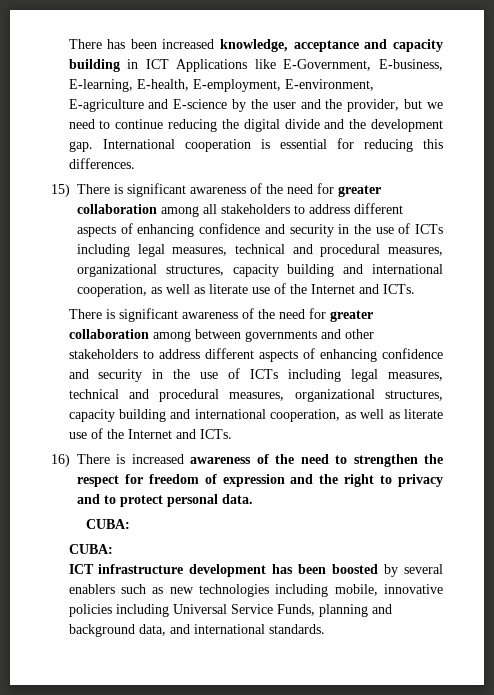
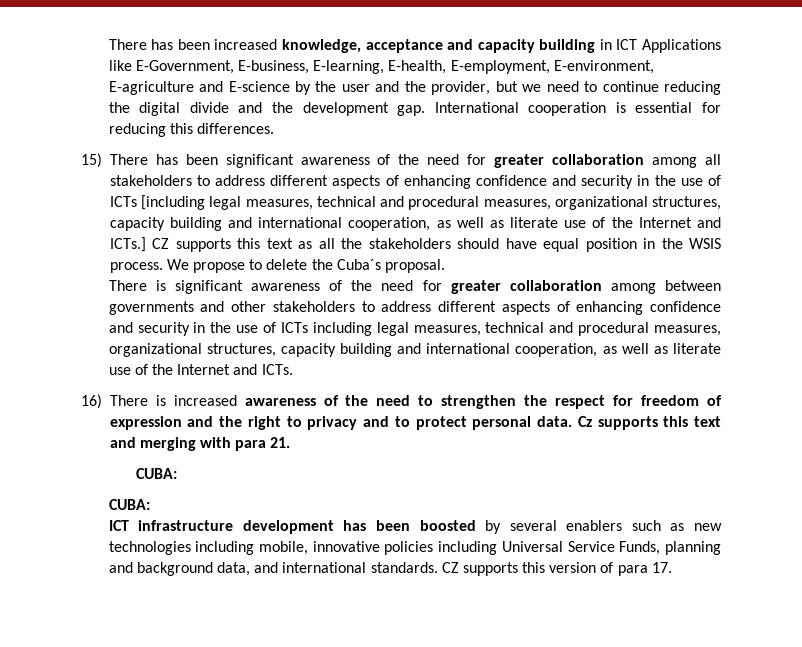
[114,184,123,194] is -> [155,154,218,165] has been
[77,244,130,257] including -> [141,195,205,210] [including
[383,284,415,294] ICTs. -> [109,237,721,252] [109,259,446,273] ICTs.] CZ supports this text as all the stakeholders should have equal position in the WSIS process. We propose to delete the Cuba´s proposal.
(253, 499) none -> [577,416,721,430] [109,437,291,451] Cz supports this text and merging with para 21.
(325, 629) none -> [441,562,672,576] CZ supports this version of para 17.

